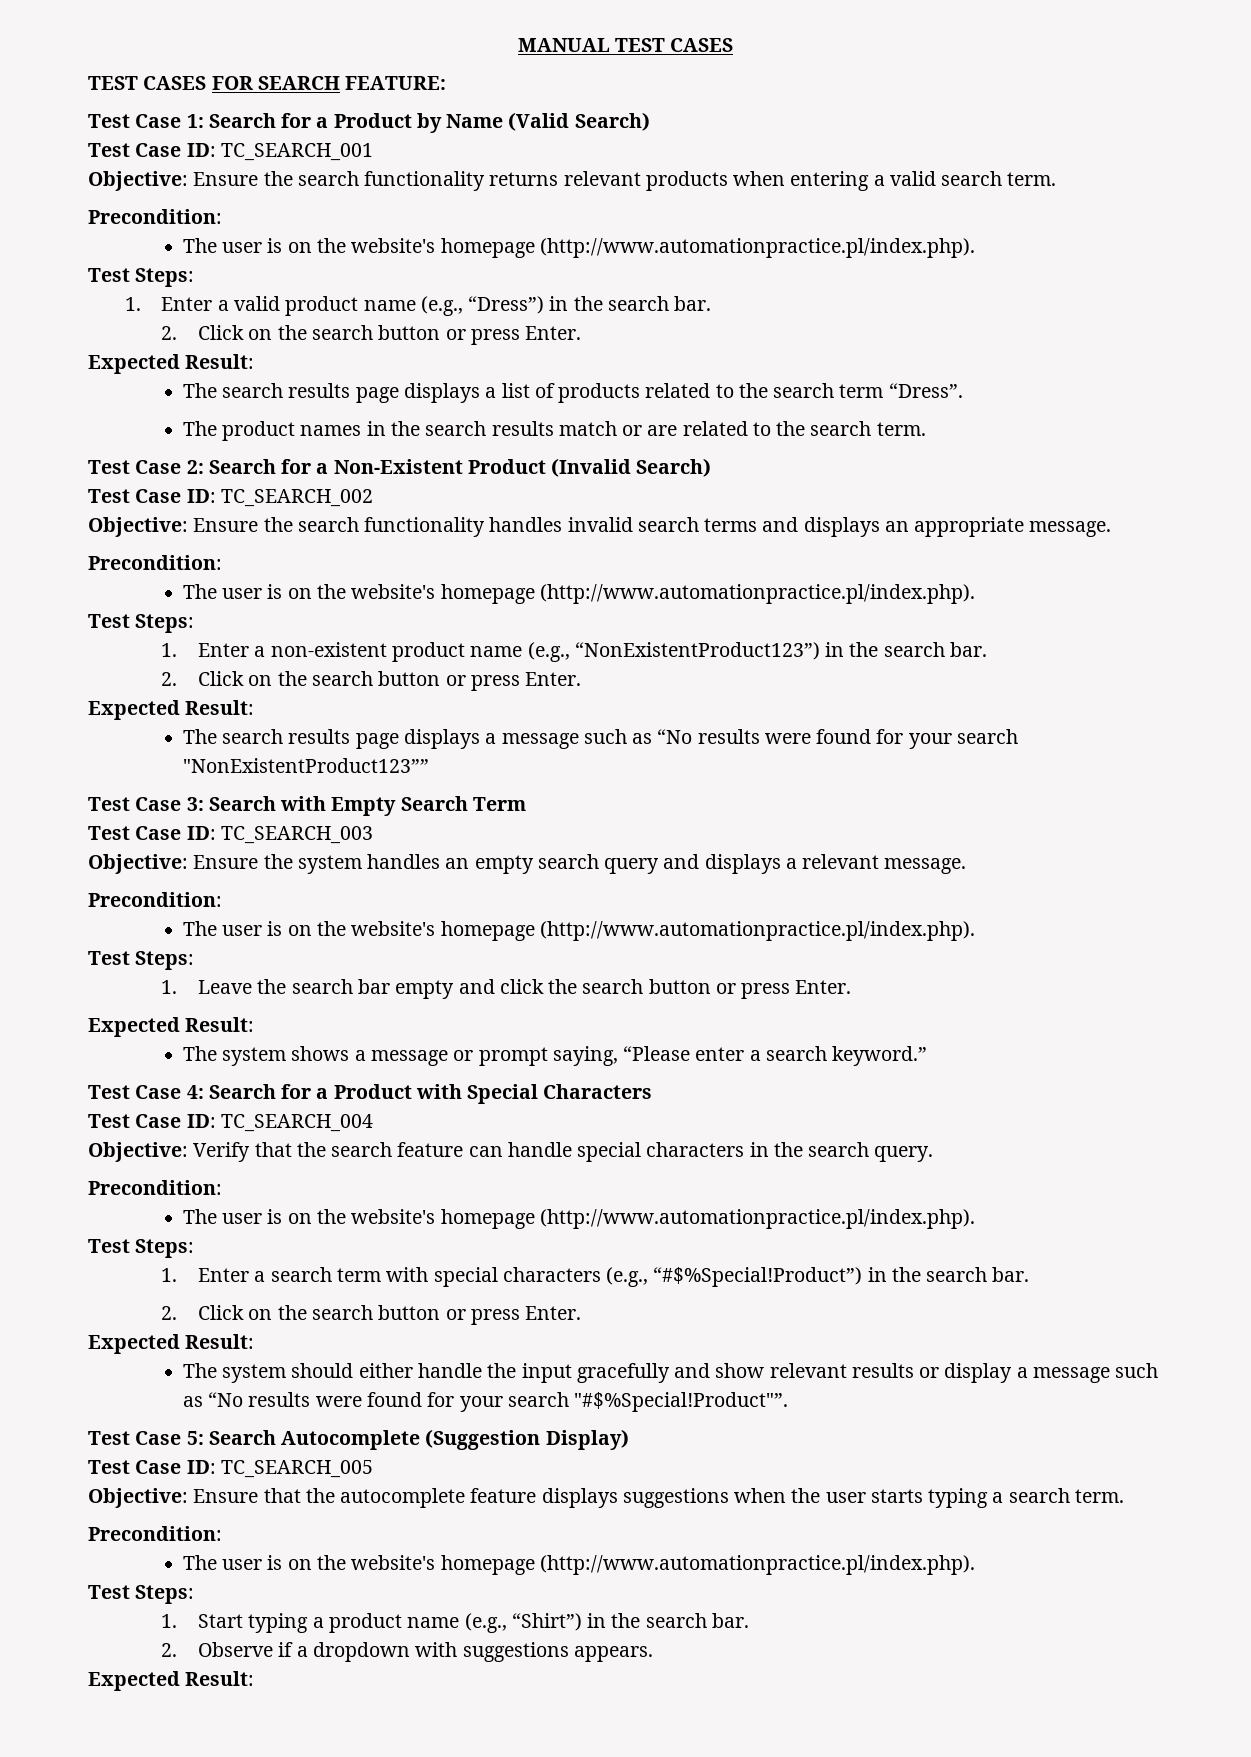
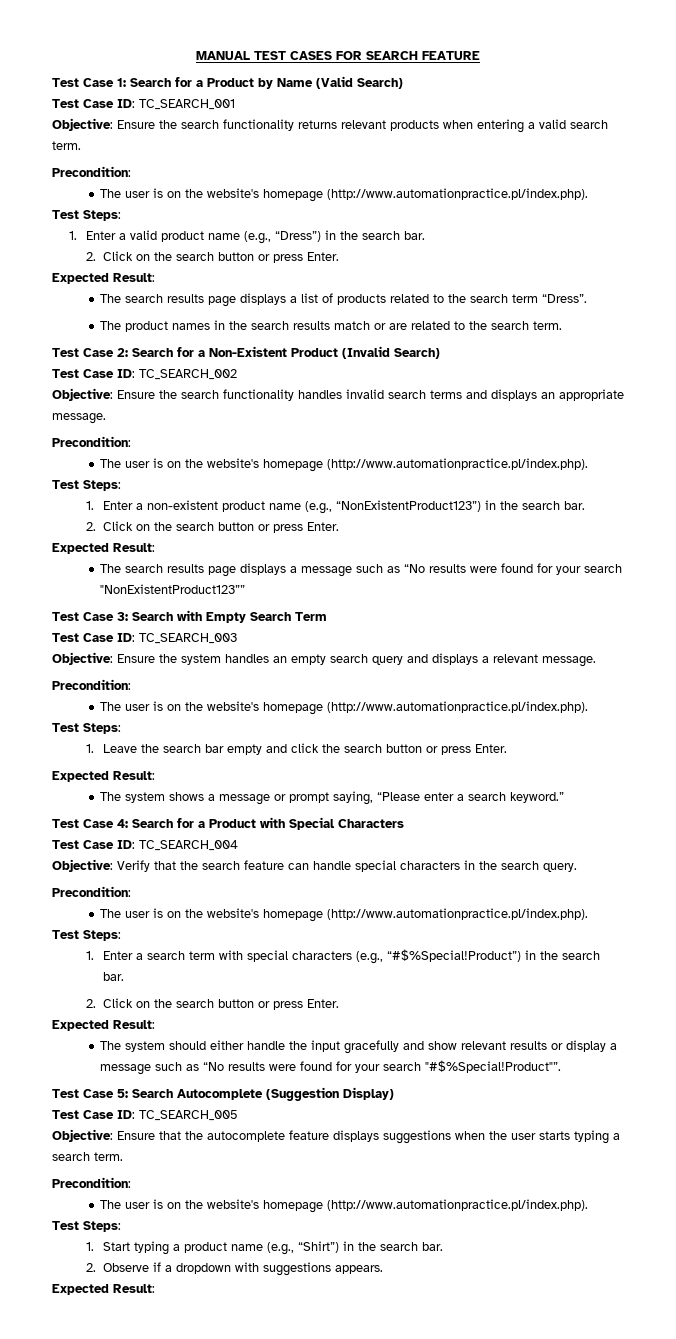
[88,76,207,90] // TEST CASES -> (332, 55) none
[345,76,447,90] FEATURE: -> [422,51,480,60] FEATURE

